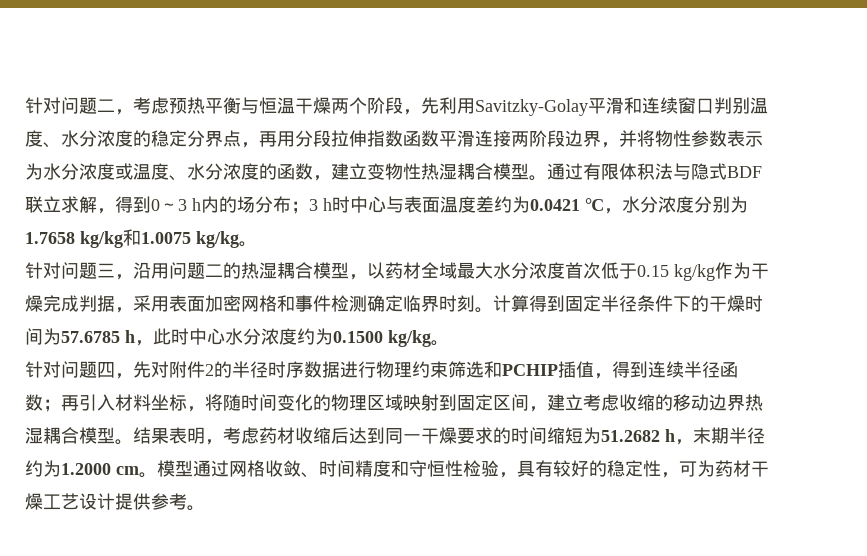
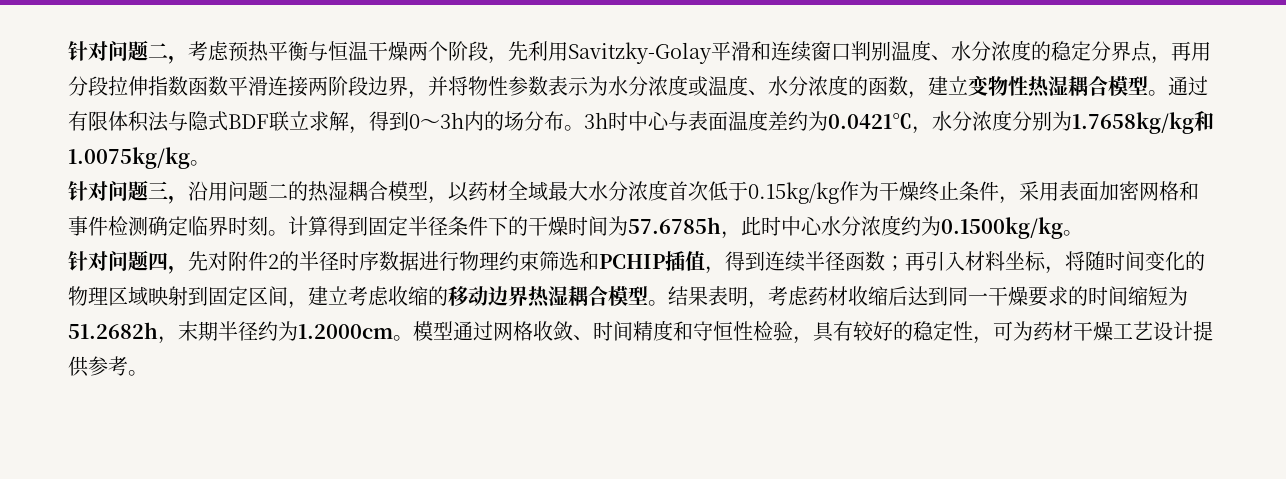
[178,198,201,211] 3 h -> [440,112,464,129] 3h
[291,198,332,214] ；3 h -> [564,112,608,131] 。3h
[530,198,604,211] 0.0421 ℃ -> [828,113,912,129] 0.0421℃
[25,229,239,248] 1.7658 kg/kg和1.0075 kg/kg -> [1072,111,1214,134] [68,147,190,169] 1.7658kg/kg和1.0075kg/kg
[637,262,769,281] [25,295,115,312] 0.15 kg/kg作为干燥完成判据 -> [748,181,999,204] 0.15kg/kg作为干燥终止条件
[61,330,135,343] 57.6785 h -> [628,217,721,234] 57.6785h
[333,330,431,347] 0.1500 kg/kg -> [941,217,1063,239] 0.1500kg/kg
[601,429,675,442] 51.2682 h -> [68,322,158,339] 51.2682h
[61,463,139,475] 1.2000 cm -> [298,324,393,339] 1.2000cm

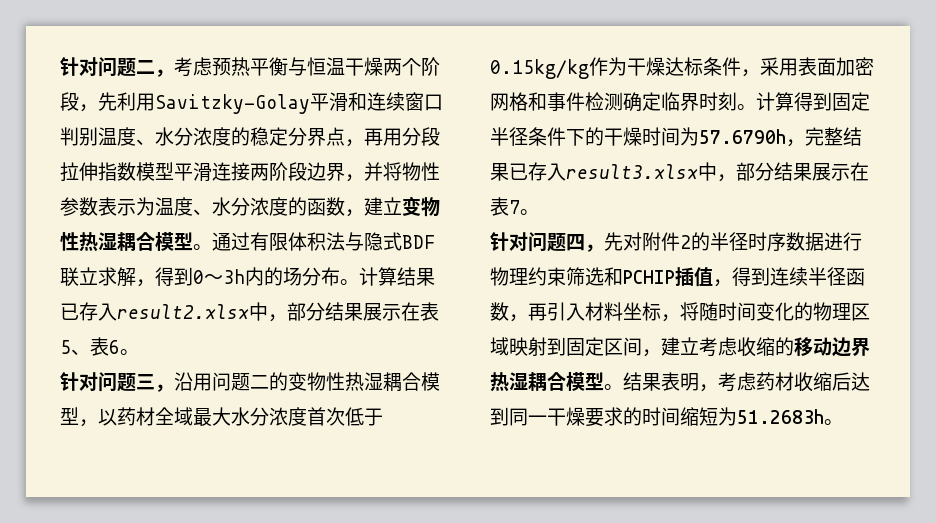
[188,76,228,96] 函数 -> [136,162,174,181] 模型
[608,75,708,97] 水分浓度或 -> (155, 206) none
[584,110,1214,134] [68,147,190,169] 3h时中心与表面温度差约为0.0421℃，水分浓度分别为1.7658kg/kg和1.0075kg/kg -> [359,267,435,286] [60,302,439,322] [60,337,120,356] 计算结果已存入result2.xlsx中，部分结果展示在表5、表6
(308, 191) none -> [288,372,345,391] 变物性
[919,181,959,202] 终止 -> [665,57,703,76] 达标
[628,215,1063,239] 57.6785h，此时中心水分浓度约为0.1500kg/kg -> [699,127,862,147] [490,162,869,182] [490,197,520,216] 57.6790h，完整结果已存入result3.xlsx中，部分结果展示在表7
[885,256,905,271] ； -> [509,314,528,322] ，
[68,320,1213,344] [68,356,128,377] 51.2682h，末期半径约为1.2000cm。模型通过网格收敛、时间精度和守恒性检验，具有较好的稳定性，可为药材干燥工艺设计提供参考 -> [737,409,824,424] 51.2683h

